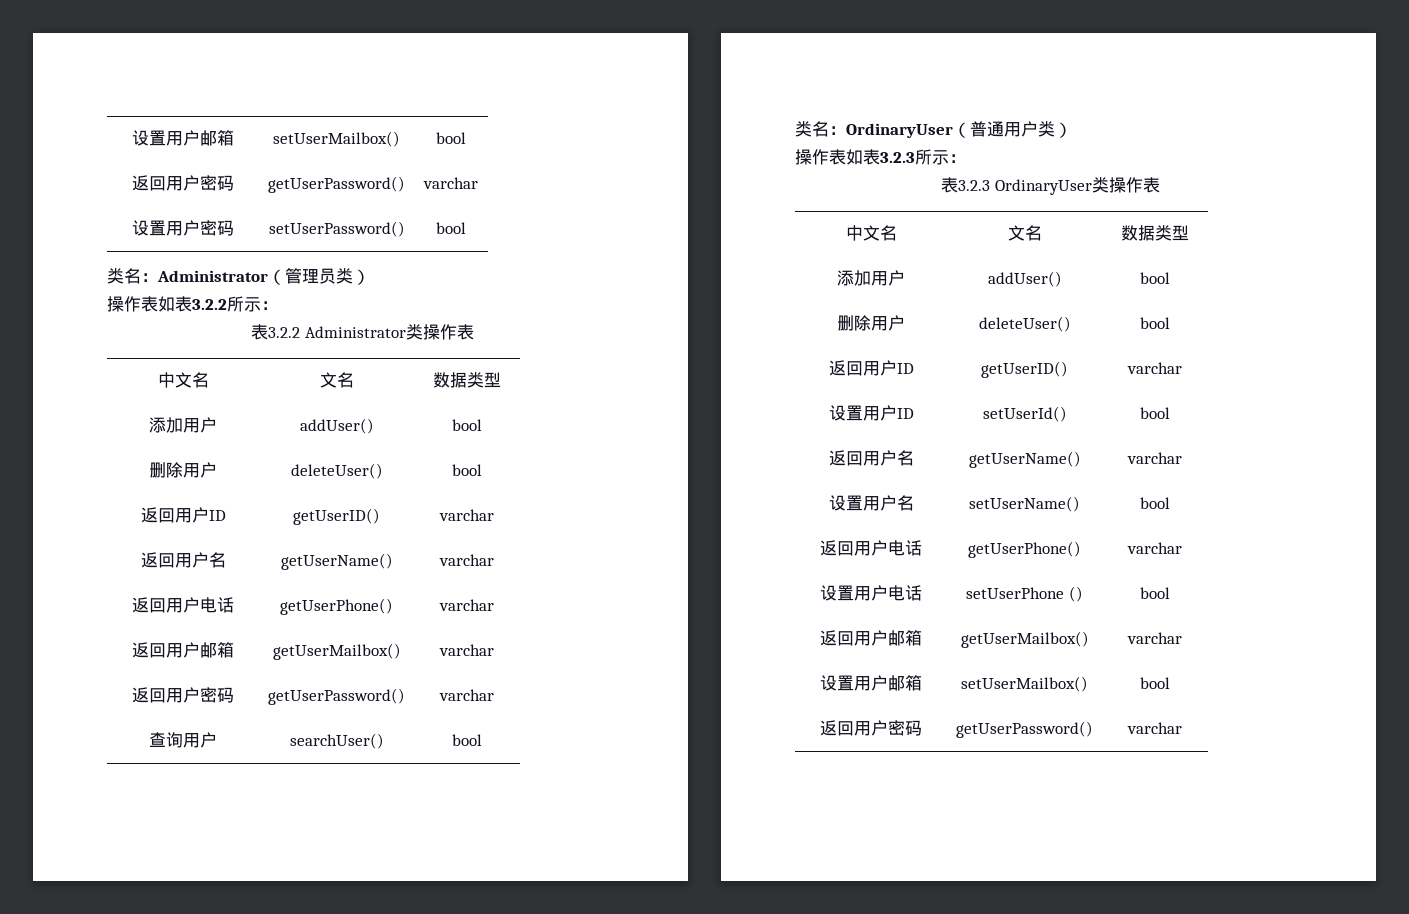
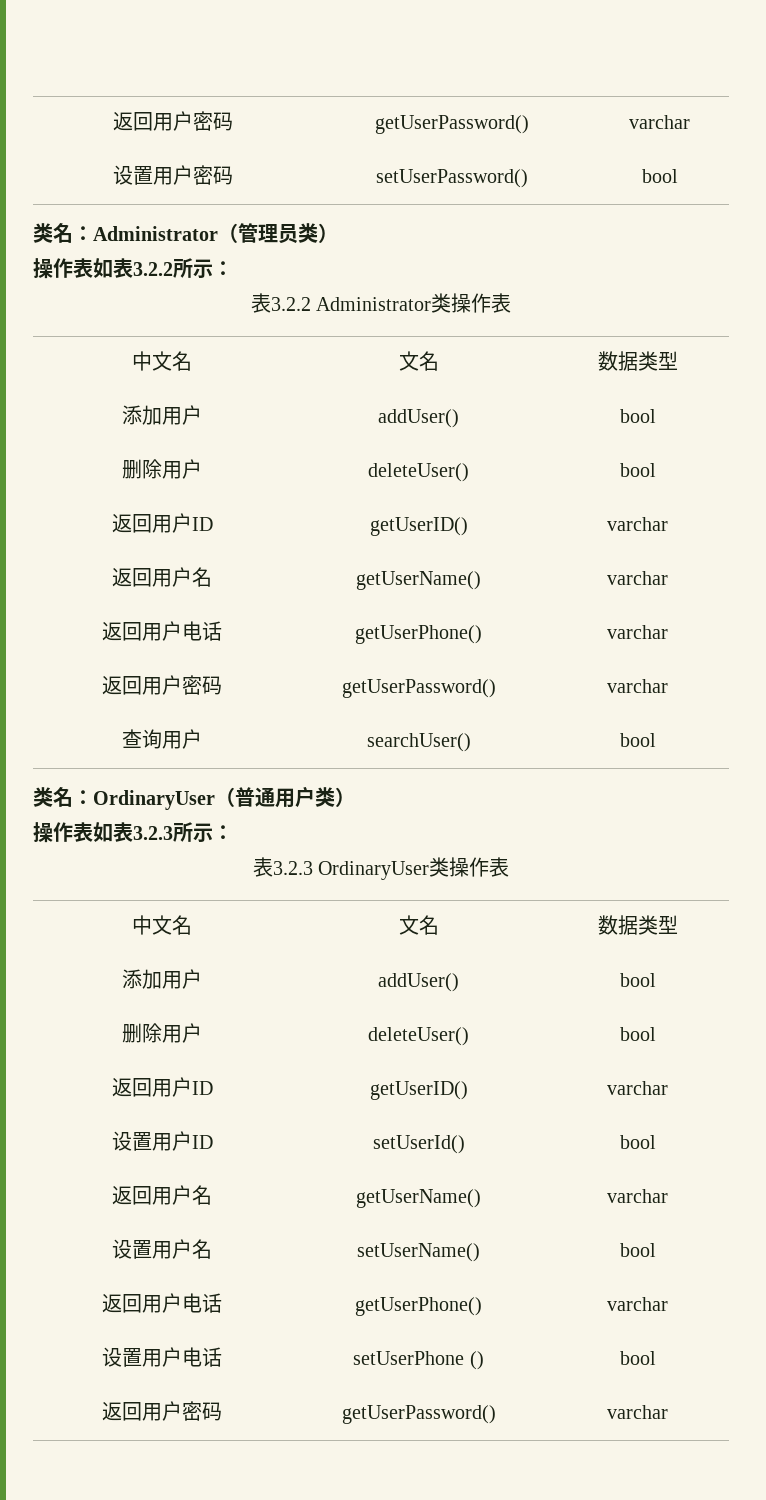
[132,130,234,146] [273,131,400,147] [436,132,466,144] 设置用户邮箱 | setUserMailbox() | bool // -> (113, 121) none
[132,642,234,658] [272,643,401,660] [439,644,494,656] // 返回用户邮箱 | getUserMailbox() | varchar -> (668, 632) none
[820,630,922,646] [960,631,1089,648] [1127,632,1182,644] [820,675,922,691] [961,676,1088,692] [1140,677,1170,689] // 返回用户邮箱 | getUserMailbox() | varchar // 设置用户邮箱 | setUserMailbox() | bool -> (656, 1358) none

